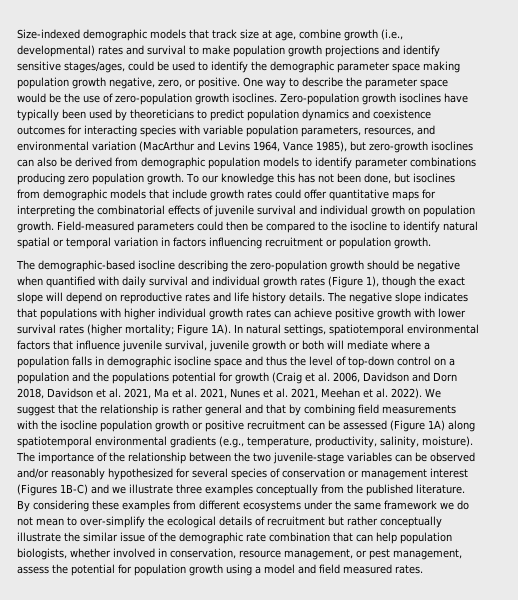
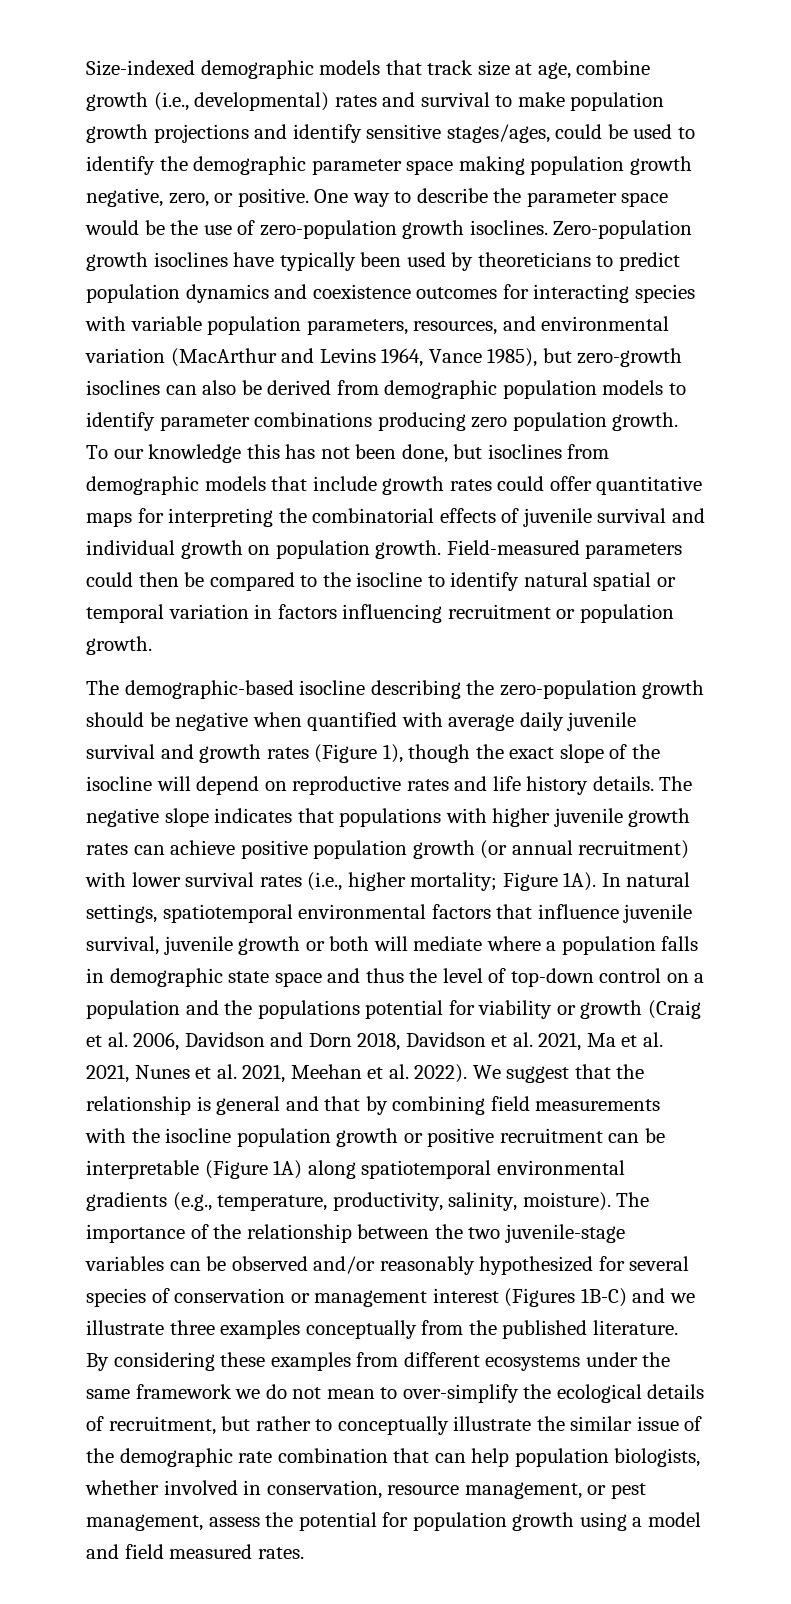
[122,276,260,288] daily survival and individual -> [448,712,637,731] [86,744,194,759] average daily juvenile survival and
(43, 298) none -> [609,744,660,759] [86,776,152,791] of the isocline
[158,308,206,318] individual -> [553,808,623,827] juvenile
[377,308,411,320] growth -> [313,840,690,859] population growth (or annual recruitment)
[87,324,123,336] (higher -> [307,872,406,891] (i.e., higher
[174,356,211,366] isocline -> [228,971,270,983] state
(233, 377) none -> [478,1000,576,1019] viability or
[172,404,203,414] rather -> (211, 1103) none
[343,420,387,430] assessed -> [86,1160,199,1179] interpretable
[267,516,325,526] recruitment -> [108,1416,216,1435] recruitment,
(378, 521) none -> [315,1419,333,1431] to

